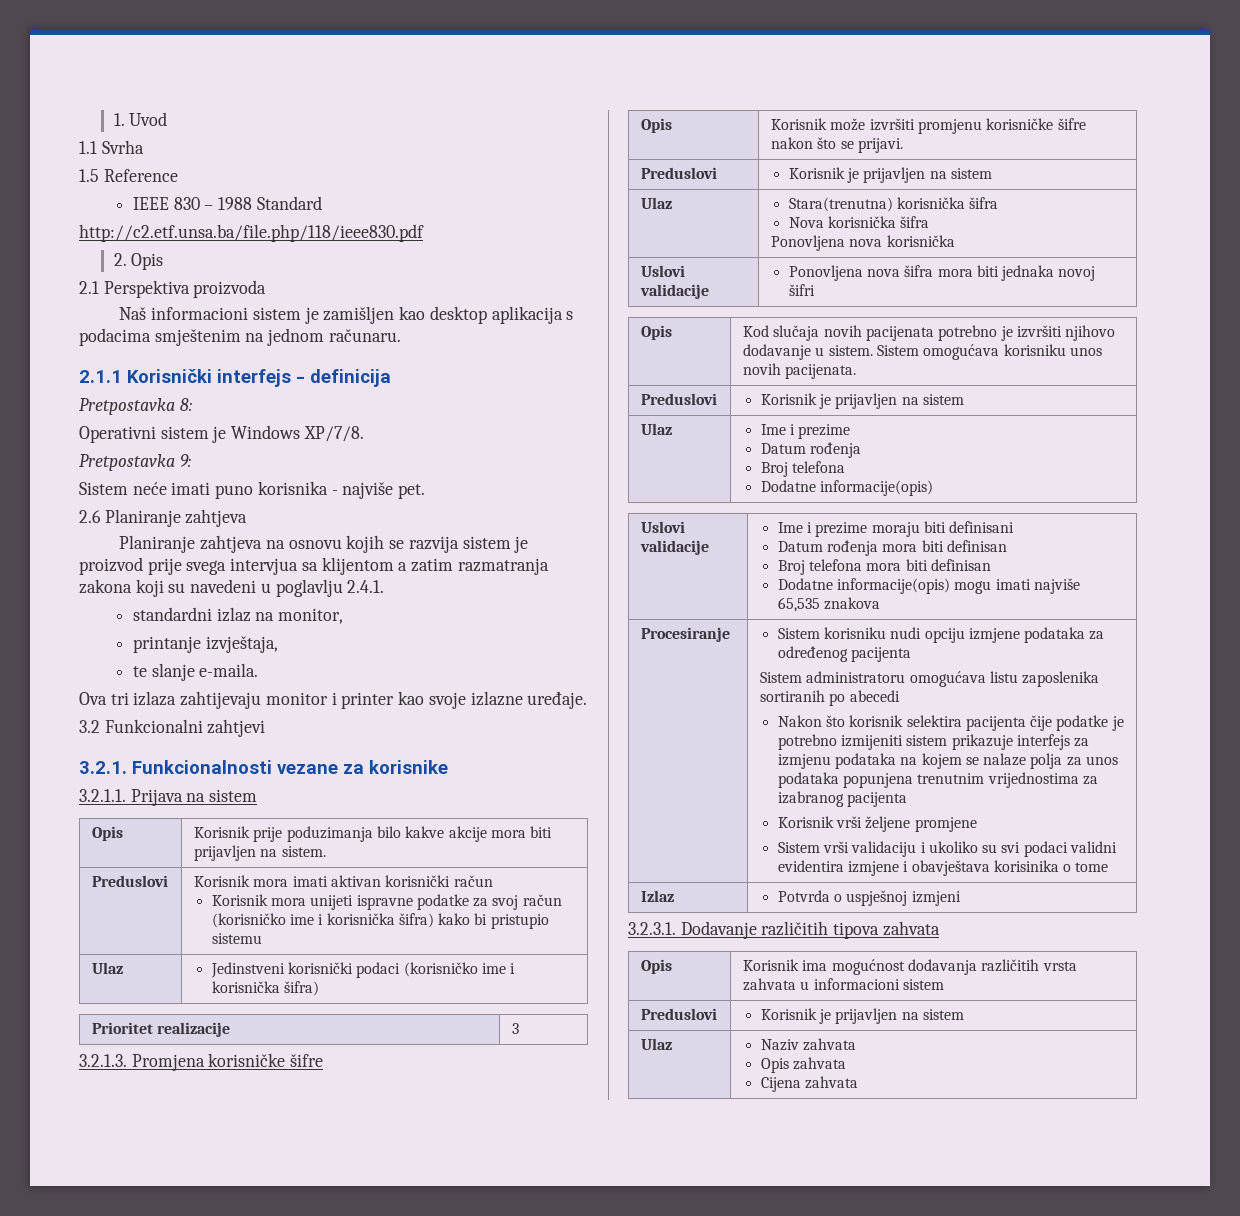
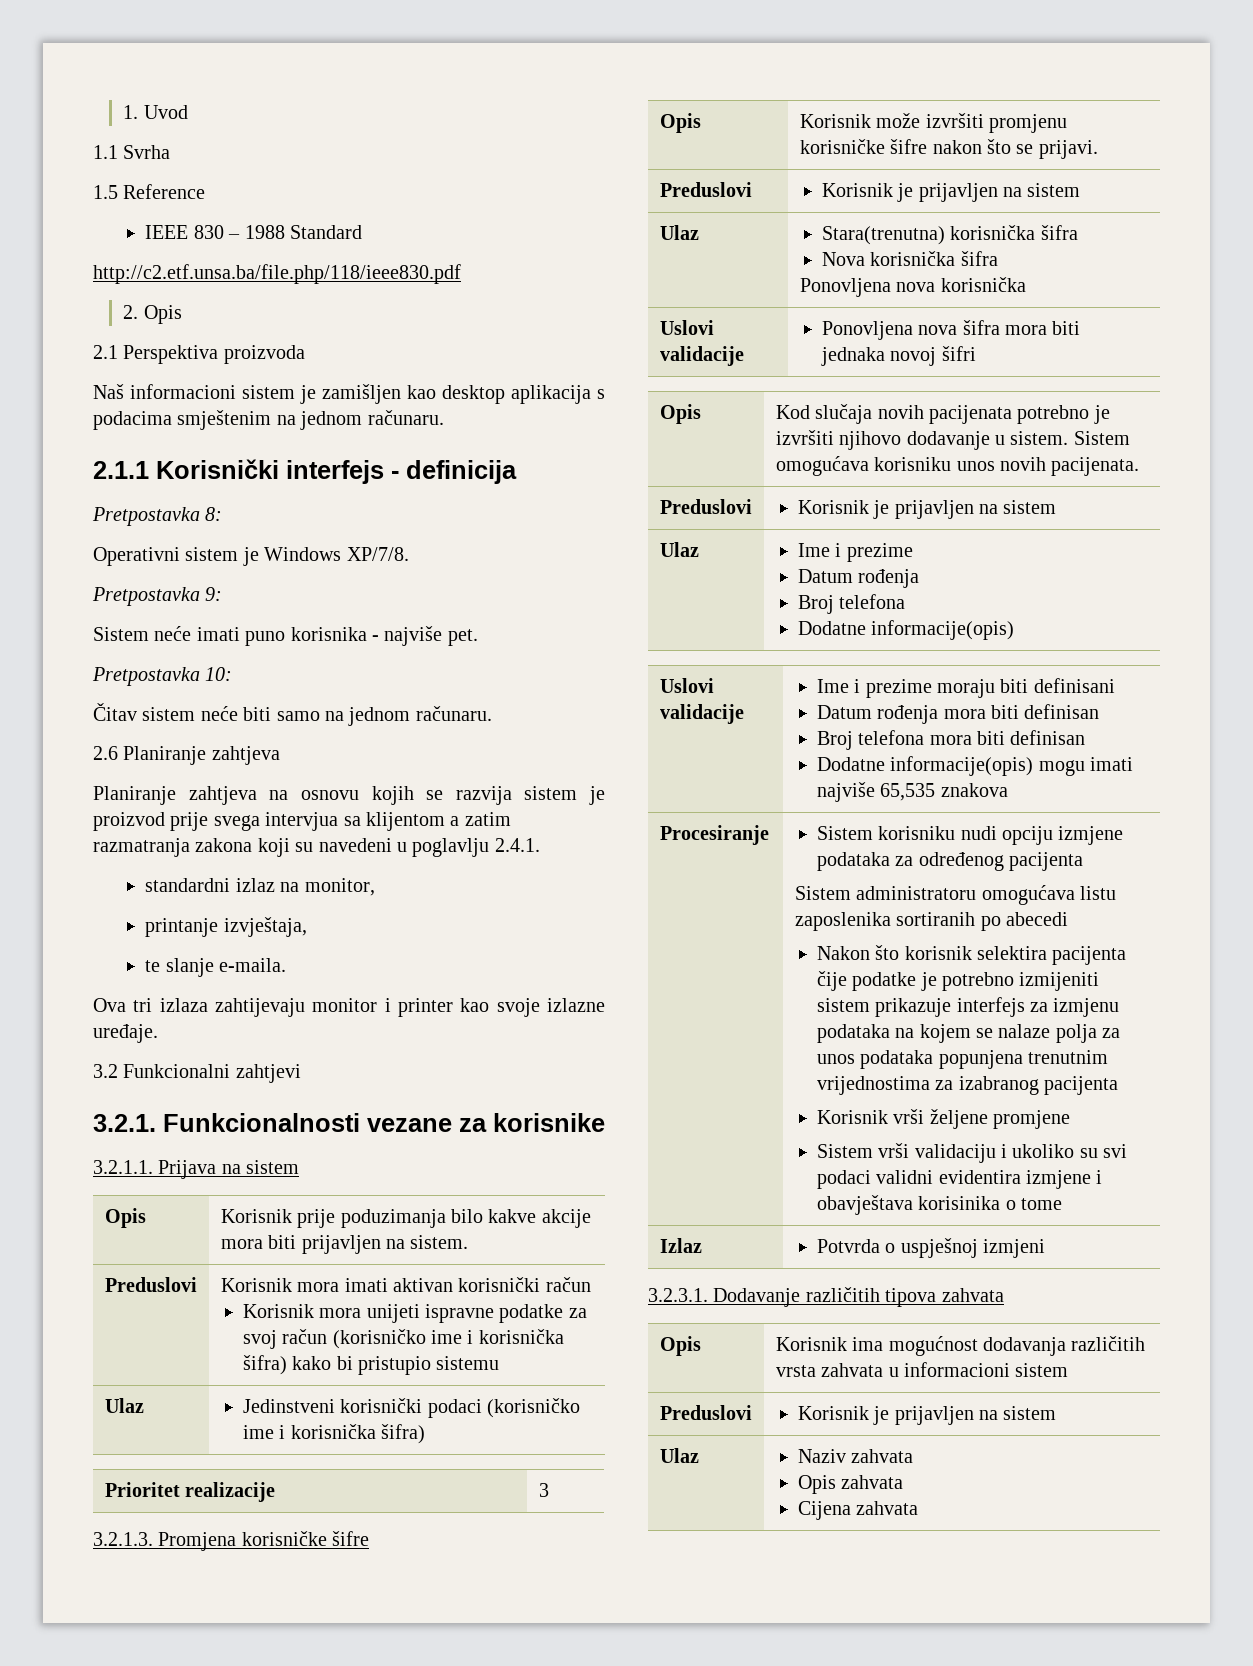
(426, 491) none -> [92,667,233,686] [93,703,492,726] // Pretpostavka 10: // Čitav sistem neće biti samo na jednom računaru.

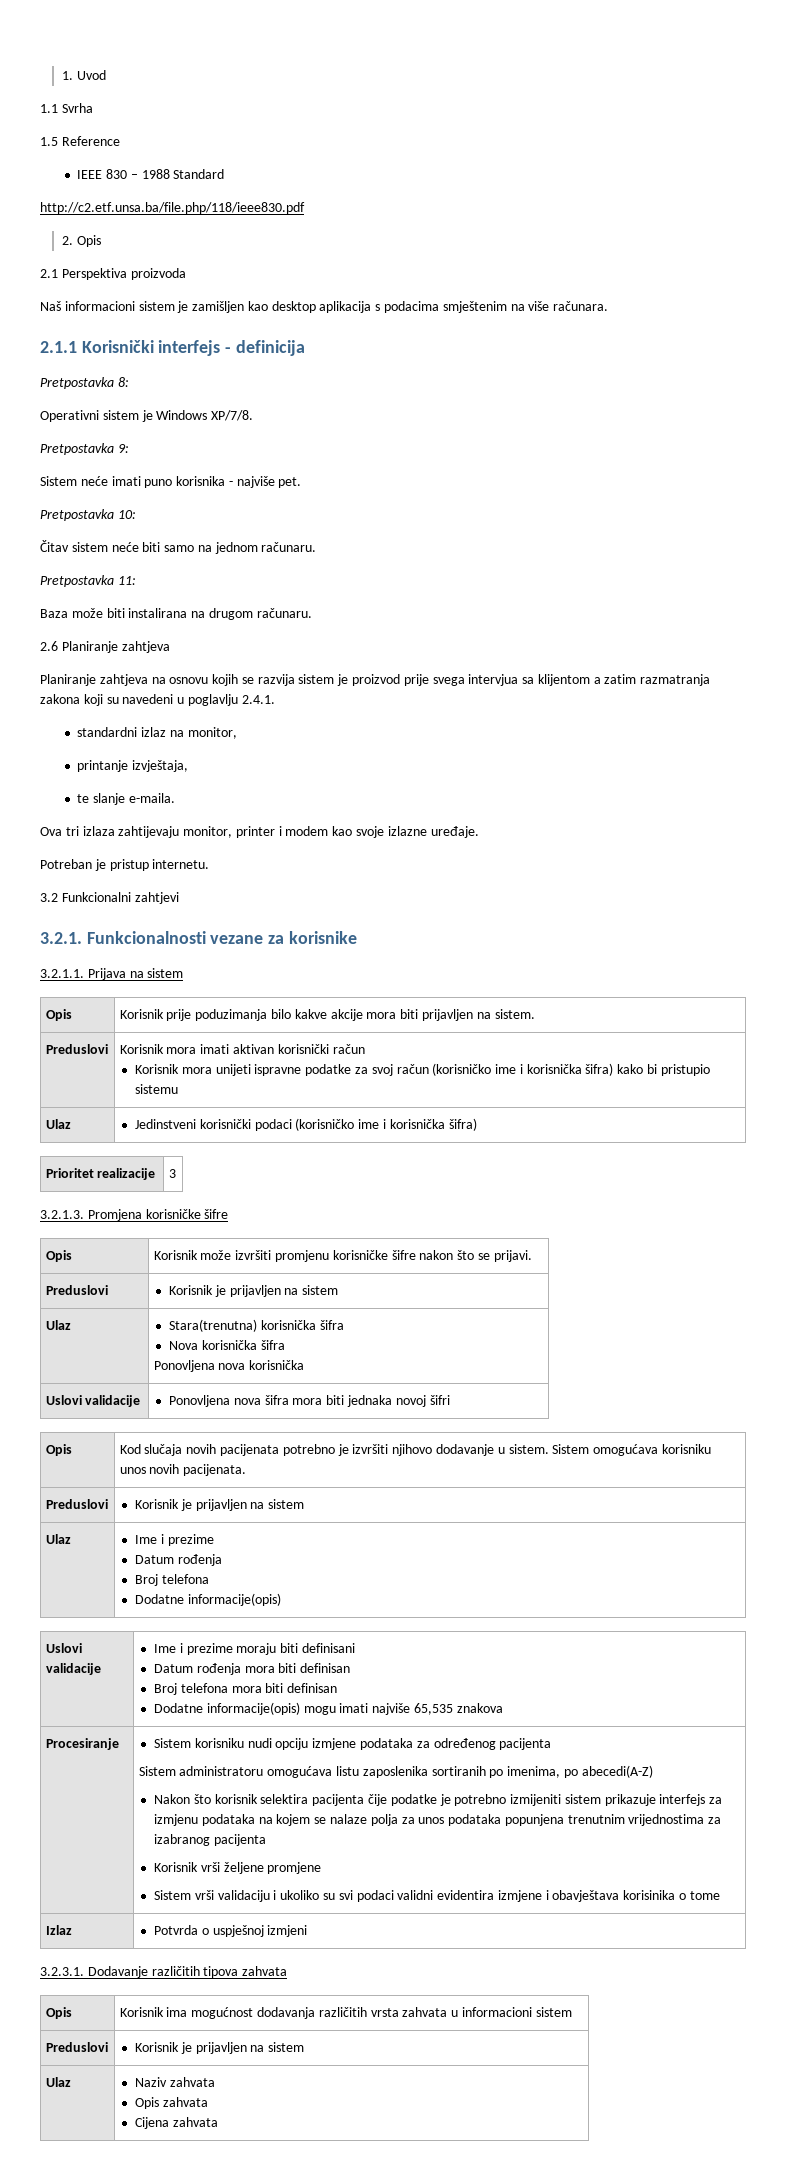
[300,410,444,430] jednom računaru. -> [528,301,609,311] više računara.
(492, 713) none -> [40,575,136,587] [40,608,312,620] // Pretpostavka 11: // Baza može biti instalirana na drugom računaru.
[312,998,453,1017] monitor i printer -> [183,826,329,838] monitor, printer i modem
(158, 1033) none -> [40,859,210,871] // Potreban je pristup internetu.
[1006,912,1069,926] abecedi -> [507,1765,653,1778] imenima, po abecedi(A-Z)

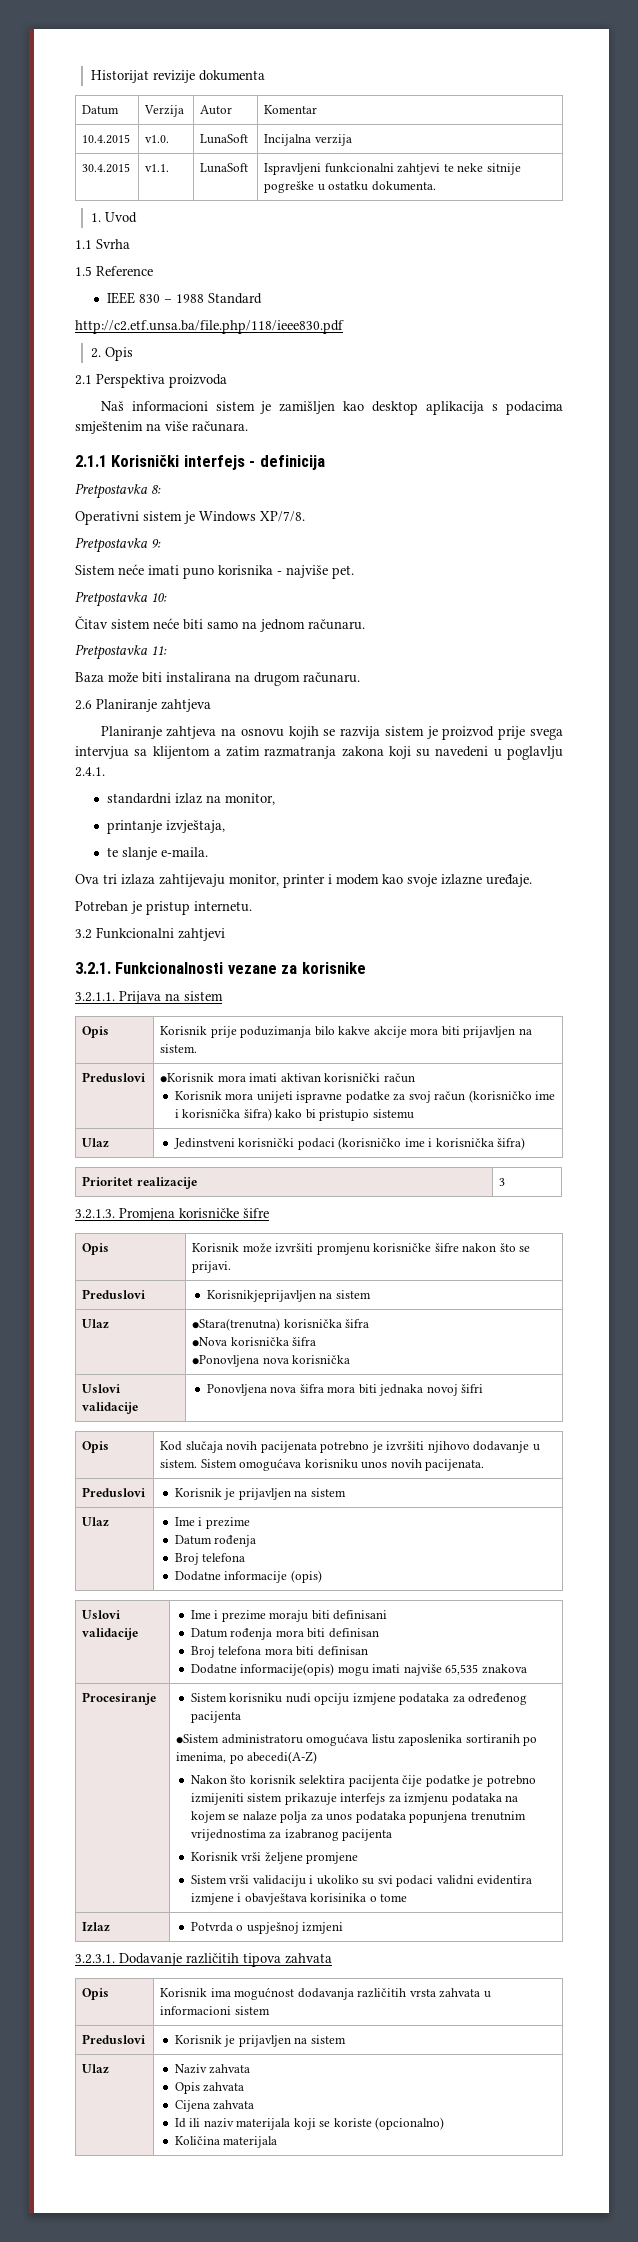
(61, 75) none -> [91,70,266,83] [82,105,120,115] [144,105,185,117] [200,105,233,115] [264,105,318,114] [82,134,131,144] [145,135,170,143] [200,134,249,144] [264,134,352,146] [82,163,131,173] [145,164,170,172] [200,163,249,173] [264,163,521,175] [264,181,436,193] Historijat revizije dokumenta // Datum | Verzija | Autor | Komentar // 10.4.2015 | v1.0. | LunaSoft | Incijalna verzija // 30.4.2015 | v1.1. | LunaSoft | Ispravljeni funkcionalni zahtjevi te neke sitnije pogreške u ostatku dokumenta. //
[119,1044,164,1054] Korisnik -> [160,1073,215,1083] ●Korisnik
[169,1285,339,1297] [45,1320,71,1330] [169,1319,344,1332] [169,1340,285,1350] [153,1360,215,1372] Korisnik je prijavljen na sistem // Ulaz | Stara(trenutna) korisnička šifra // Nova korisnička šifra // Ponovljena -> [206,1290,371,1302] [82,1319,110,1329] [192,1318,370,1331] [192,1337,317,1347] [192,1355,260,1367] Korisnikjeprijavljen na sistem // Ulaz | ●Stara(trenutna) korisnička šifra // ●Nova korisnička šifra // ●Ponovljena
[187,1593,281,1606] informacije(opis) -> [224,1570,322,1583] informacije (opis)
[138,1766,176,1776] Sistem -> [176,1734,220,1744] ●Sistem
(218, 2122) none -> [174,2117,445,2130] [174,2136,278,2148] // Id ili naziv materijala koji se koriste (opcionalno) // Količina materijala

